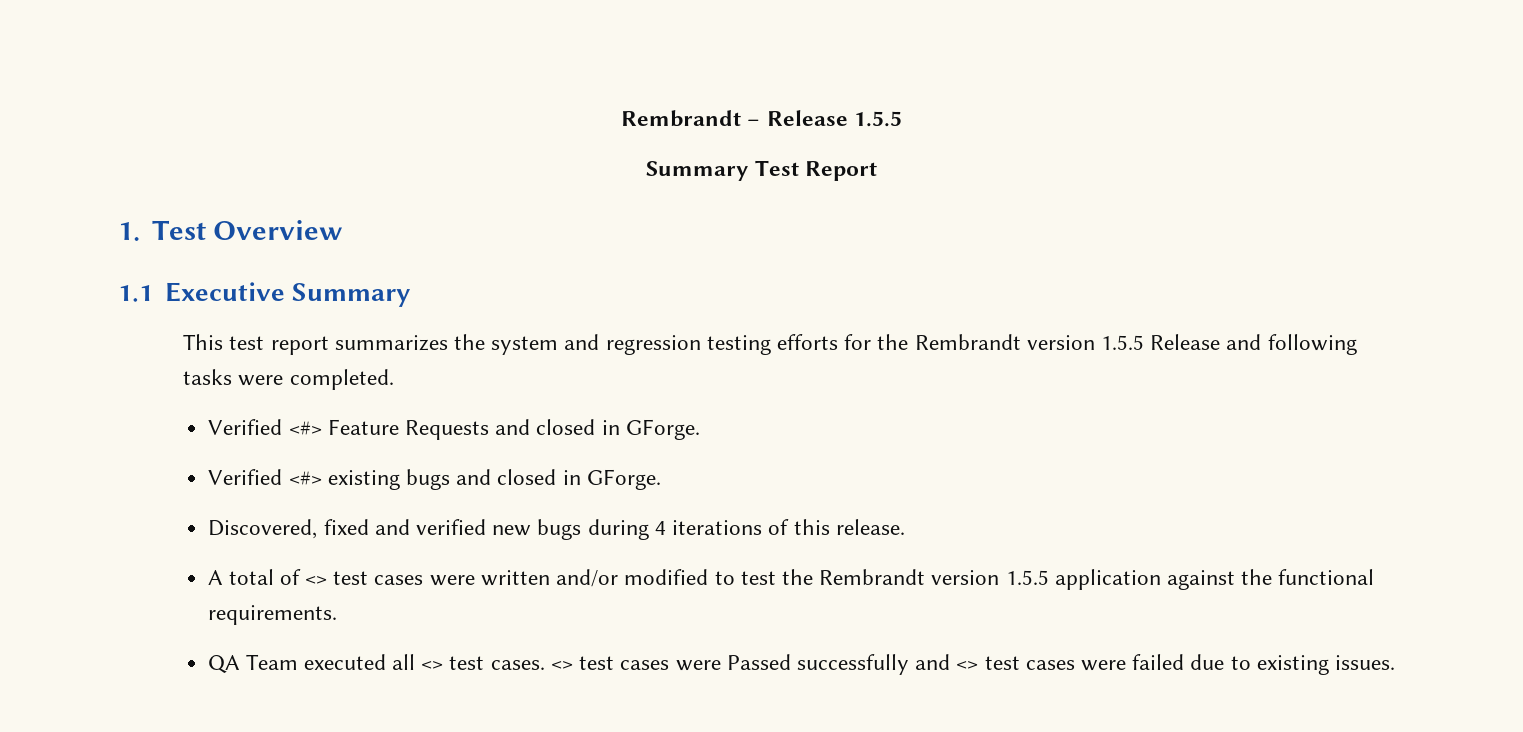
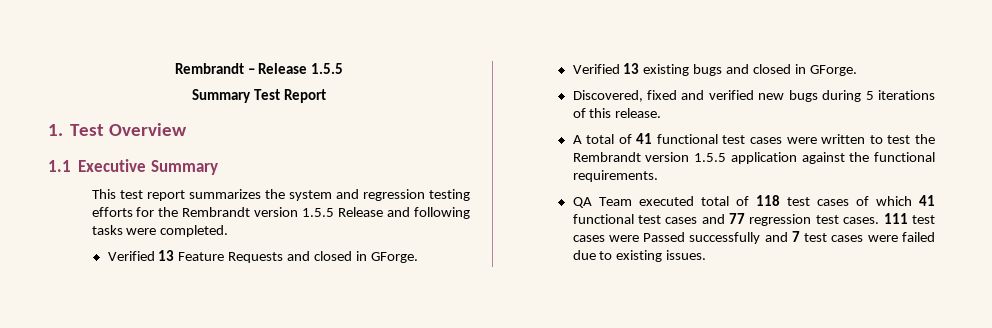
[288,421,322,435] <#> -> [158,250,175,261] 13
[288,471,322,485] <#> -> [623,63,640,74] 13
[654,521,666,535] 4 -> [865,91,874,100] 5
[305,576,328,585] <> -> [636,133,718,144] 41 functional
[556,569,709,587] and/or modified -> (866, 139) none
[392,654,444,670] all <> -> [700,195,936,206] [572,213,812,226] total of 118 test cases of which 41 functional test cases and 77 regression
[550,661,573,670] <> -> [883,213,908,224] 111
[956,661,979,670] <> -> [791,231,800,242] 7

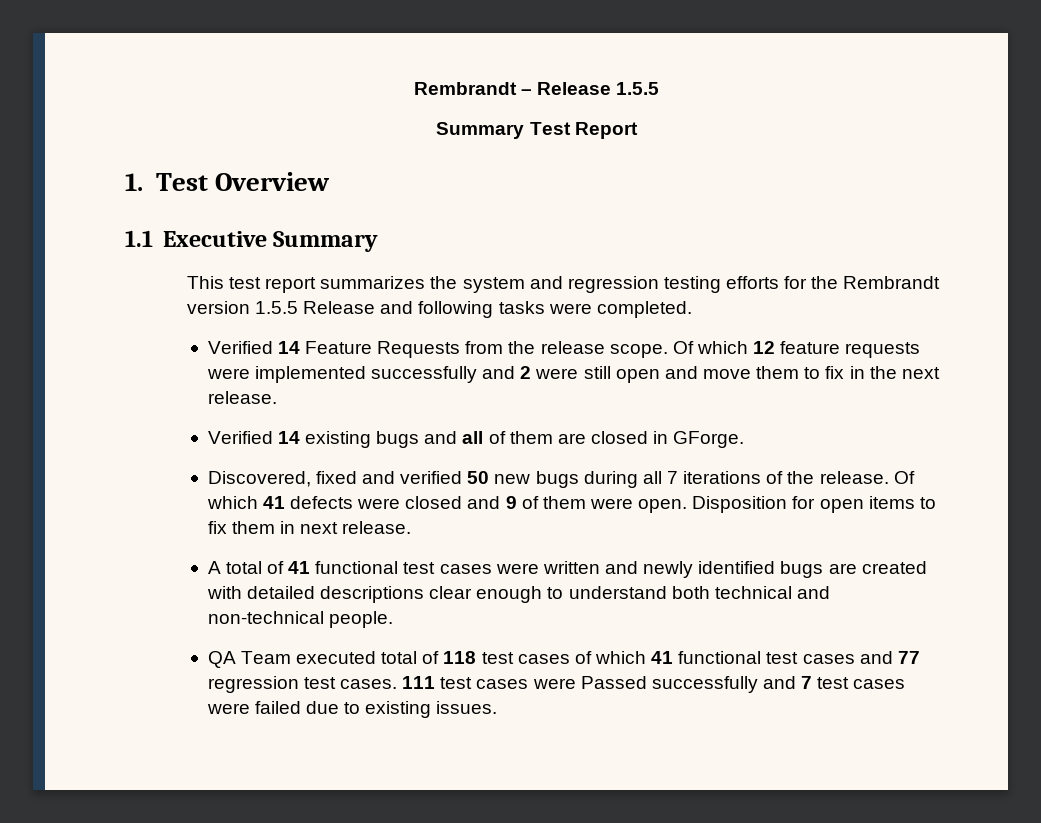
[158,250,175,261] 13 -> [277,341,300,354] 14
[287,251,418,263] [572,63,640,74] and closed in GForge. // Verified 13 -> [465,341,921,358] [206,366,940,383] [207,391,277,404] [207,431,300,444] from the release scope. Of which 12 feature requests were implemented successfully and 2 were still open and move them to fix in the next release. // Verified 14
(750, 69) none -> [462,431,586,444] all of them are
(754, 95) none -> [467,471,490,484] 50
[865,90,935,100] [572,108,612,118] 5 iterations of this -> [642,471,915,484] [206,496,936,513] [207,521,339,534] all 7 iterations of the release. Of which 41 defects were closed and 9 of them were open. Disposition for open items to fix them in next
[869,134,935,144] [572,152,935,164] [572,170,658,182] to test the Rembrandt version 1.5.5 application against the functional requirements. -> [604,561,927,578] [206,586,830,603] [207,611,393,628] and newly identified bugs are created with detailed descriptions clear enough to understand both technical and non-technical people.

